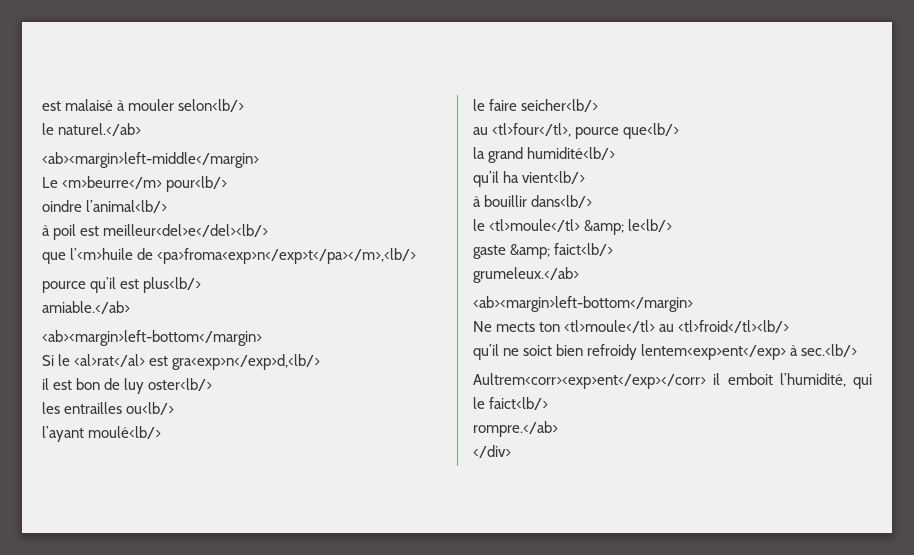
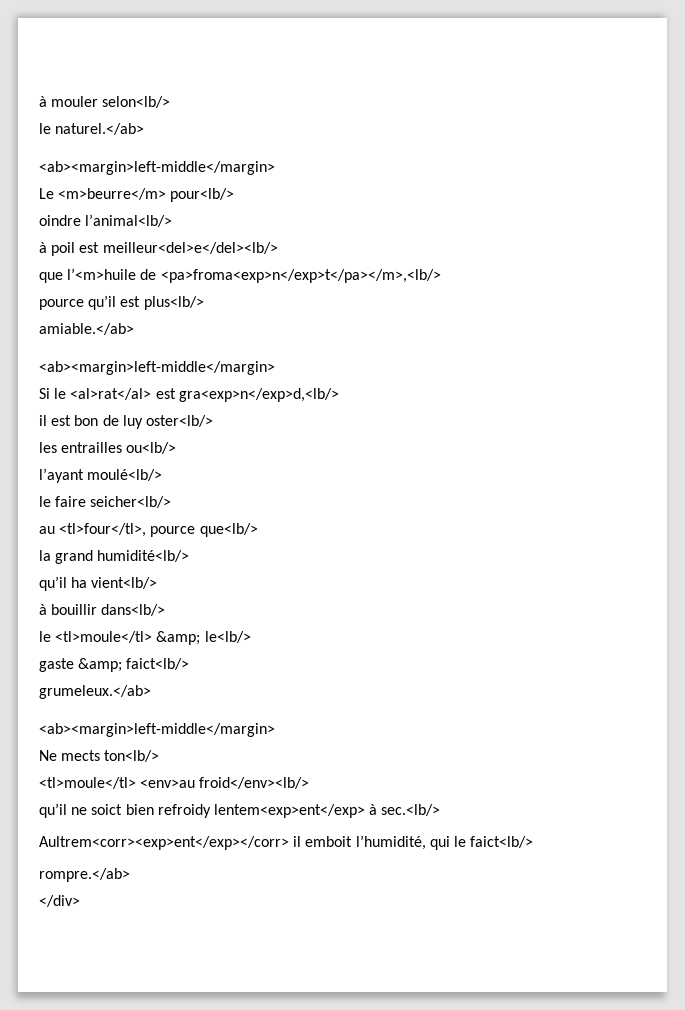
[42,99,114,111] est malaisé -> (39, 101) none
[42,330,262,346] <ab><margin>left-bottom</margin> -> [39,361,275,375] <ab><margin>left-middle</margin>
[473,296,693,312] <ab><margin>left-bottom</margin> -> [39,723,275,737] <ab><margin>left-middle</margin>
[539,320,790,333] ton <tl>moule</tl> au <tl>froid</tl><lb/> -> [104,750,160,762] [39,777,310,789] ton<lb/> // <tl>moule</tl> <env>au froid</env><lb/>

